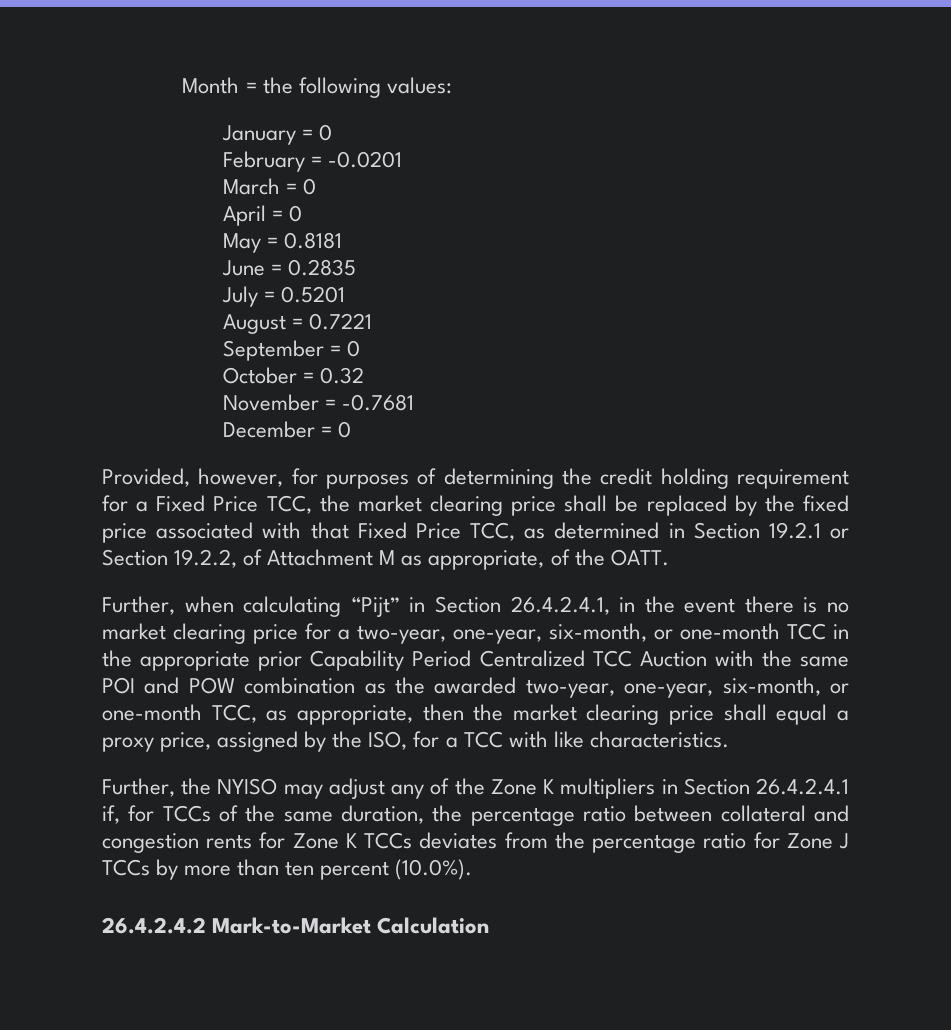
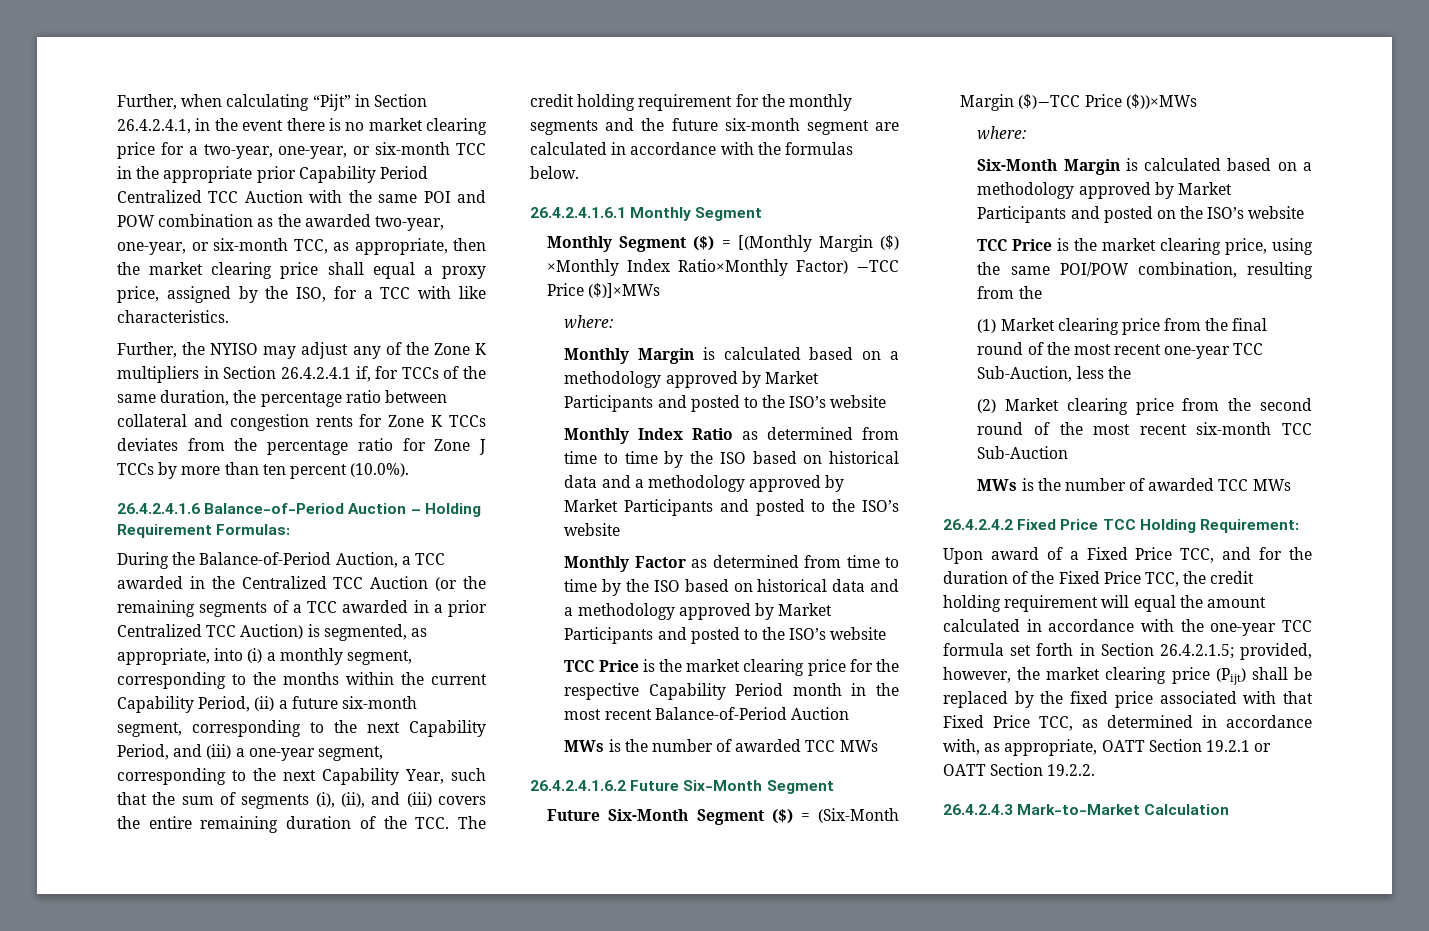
[182,77,452,98] [221,124,332,145] [222,151,402,172] [222,178,316,195] [222,205,302,226] [222,232,342,253] [221,259,356,276] [221,286,345,307] [222,313,372,334] [222,340,360,361] [222,367,364,384] [222,394,414,411] [222,421,351,438] [102,468,849,489] [102,495,849,516] [102,522,849,543] [102,549,669,570] Month = the following values: // January = 0 // February = -0.0201 // March = 0 // April = 0 // May = 0.8181 // June = 0.2835 // July = 0.5201 // August = 0.7221 // September = 0 // October = 0.32 // November = -0.7681 // December = 0 // Provided, however, for purposes of determining the credit holding requirement for a Fixed Price TCC, the market clearing price shall be replaced by the fixed price associated with that Fixed Price TCC, as determined in Section 19.2.1 or Section 19.2.2, of Attachment M as appropriate, of the OATT. // -> (117, 102) none
[549,623,780,642] six-month, or one-month -> [353,142,451,155] or six-month
[722,677,849,696] [102,704,202,721] six-month, or one-month -> [191,238,288,251] or six-month
[102,917,206,934] 26.4.2.4.2 -> [117,503,481,517] [117,524,291,538] [117,552,445,569] [117,576,486,591] [117,600,487,617] [117,624,427,641] [117,648,412,665] [117,672,487,689] [117,696,417,713] [117,720,486,737] [117,744,383,761] [117,768,486,785] [117,792,486,809] [117,816,487,833] [530,94,852,111] [530,118,899,135] [530,142,853,155] [530,166,579,179] [530,207,763,221] [547,235,899,252] [547,259,899,276] [547,283,661,298] [564,315,614,329] [564,347,899,364] [564,371,819,388] [564,395,887,412] [564,427,899,444] [564,451,899,468] [564,475,845,492] [564,499,899,516] [564,523,621,536] [564,555,899,572] [564,579,899,596] [564,603,833,620] [564,627,887,644] [564,659,899,676] [564,683,899,700] [564,707,849,720] [564,739,878,752] [530,780,834,794] [547,808,899,825] [960,94,1197,111] [977,126,1027,140] [977,158,1312,175] [977,182,1232,199] [977,206,1305,223] [977,238,1313,255] [977,262,1313,279] [977,286,1042,299] [977,318,1268,335] [977,342,1264,359] [977,366,1131,382] [977,398,1312,415] [977,422,1312,435] [977,446,1069,459] [977,478,1291,491] [943,519,1299,533] [943,547,1312,564] [943,571,1255,587] [943,595,1266,612] [943,619,1312,636] [943,643,1312,660] [943,667,1312,685] [943,691,1313,708] [943,715,1312,731] [943,739,1272,756] [943,763,1096,776] [943,804,1013,815] 26.4.2.4.1.6 Balance-of-Period Auction – Holding Requirement Formulas: // During the Balance-of-Period Auction, a TCC awarded in the Centralized TCC Auction (or the remaining segments of a TCC awarded in a prior Centralized TCC Auction) is segmented, as appropriate, into (i) a monthly segment, corresponding to the months within the current Capability Period, (ii) a future six-month segment, corresponding to the next Capability Period, and (iii) a one-year segment, corresponding to the next Capability Year, such that the sum of segments (i), (ii), and (iii) covers the entire remaining duration of the TCC. The credit holding requirement for the monthly segments and the future six-month segment are calculated in accordance with the formulas below. // 26.4.2.4.1.6.1 Monthly Segment // Monthly Segment ($) = [(Monthly Margin ($) ×Monthly Index Ratio×Monthly Factor) −TCC Price ($)]×MWs // where: // Monthly Margin is calculated based on a methodology approved by Market Participants and posted to the ISO’s website // Monthly Index Ratio as determined from time to time by the ISO based on historical data and a methodology approved by Market Participants and posted to the ISO’s website // Monthly Factor as determined from time to time by the ISO based on historical data and a methodology approved by Market Participants and posted to the ISO’s website // TCC Price is the market clearing price for the respective Capability Period month in the most recent Balance-of-Period Auction // MWs is the number of awarded TCC MWs // 26.4.2.4.1.6.2 Future Six-Month Segment // Future Six-Month Segment ($) = (Six-Month Margin ($)−TCC Price ($))×MWs // where: // Six-Month Margin is calculated based on a methodology approved by Market Participants and posted on the ISO’s website // TCC Price is the market clearing price, using the same POI/POW combination, resulting from the // (1) Market clearing price from the final round of the most recent one-year TCC Sub-Auction, less the // (2) Market clearing price from the second round of the most recent six-month TCC Sub-Auction // MWs is the number of awarded TCC MWs // 26.4.2.4.2 Fixed Price TCC Holding Requirement: // Upon award of a Fixed Price TCC, and for the duration of the Fixed Price TCC, the credit holding requirement will equal the amount calculated in accordance with the one-year TCC formula set forth in Section 26.4.2.1.5; provided, however, the market clearing price (Pijt) shall be replaced by the fixed price associated with that Fixed Price TCC, as determined in accordance with, as appropriate, OATT Section 19.2.1 or OATT Section 19.2.2. // 26.4.2.4.3

